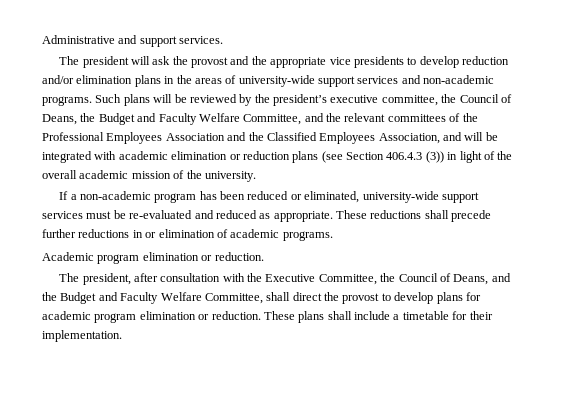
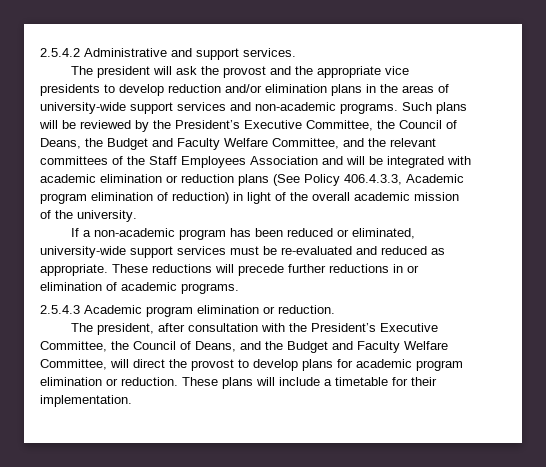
(42, 39) none -> [40,48,80,57] 2.5.4.2
[273,94,438,106] president’s executive committee, -> [175,120,373,131] President’s Executive Committee,
[42,132,104,141] Professional -> [149,156,177,165] Staff
[248,132,462,144] the Classified Employees Association, and -> (343, 160) none
[321,151,444,163] (see Section 406.4.3 (3)) -> [273,174,464,186] [40,192,229,204] (See Policy 406.4.3.3, Academic program elimination of reduction)
[424,210,449,219] shall -> [215,264,234,273] will
(333, 236) none -> [40,305,80,314] 2.5.4.3
(263, 277) none -> [311,323,377,332] President’s
[266,292,291,301] shall -> [110,359,129,368] will
[327,311,352,320] shall -> [256,377,275,386] will

